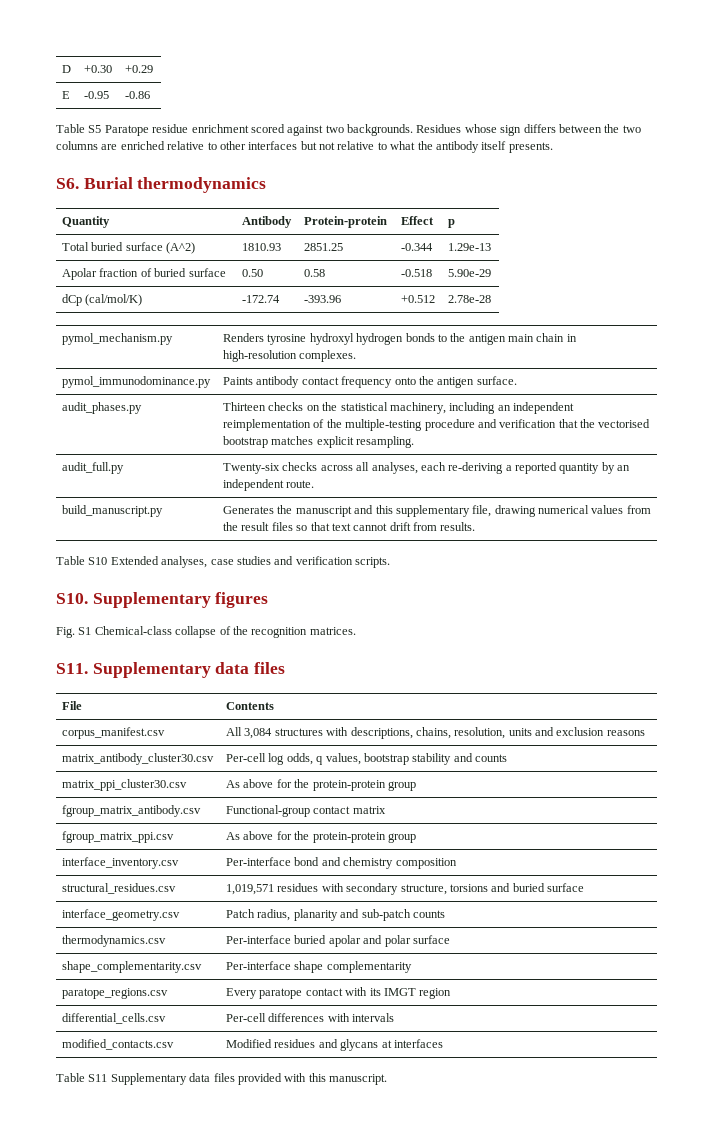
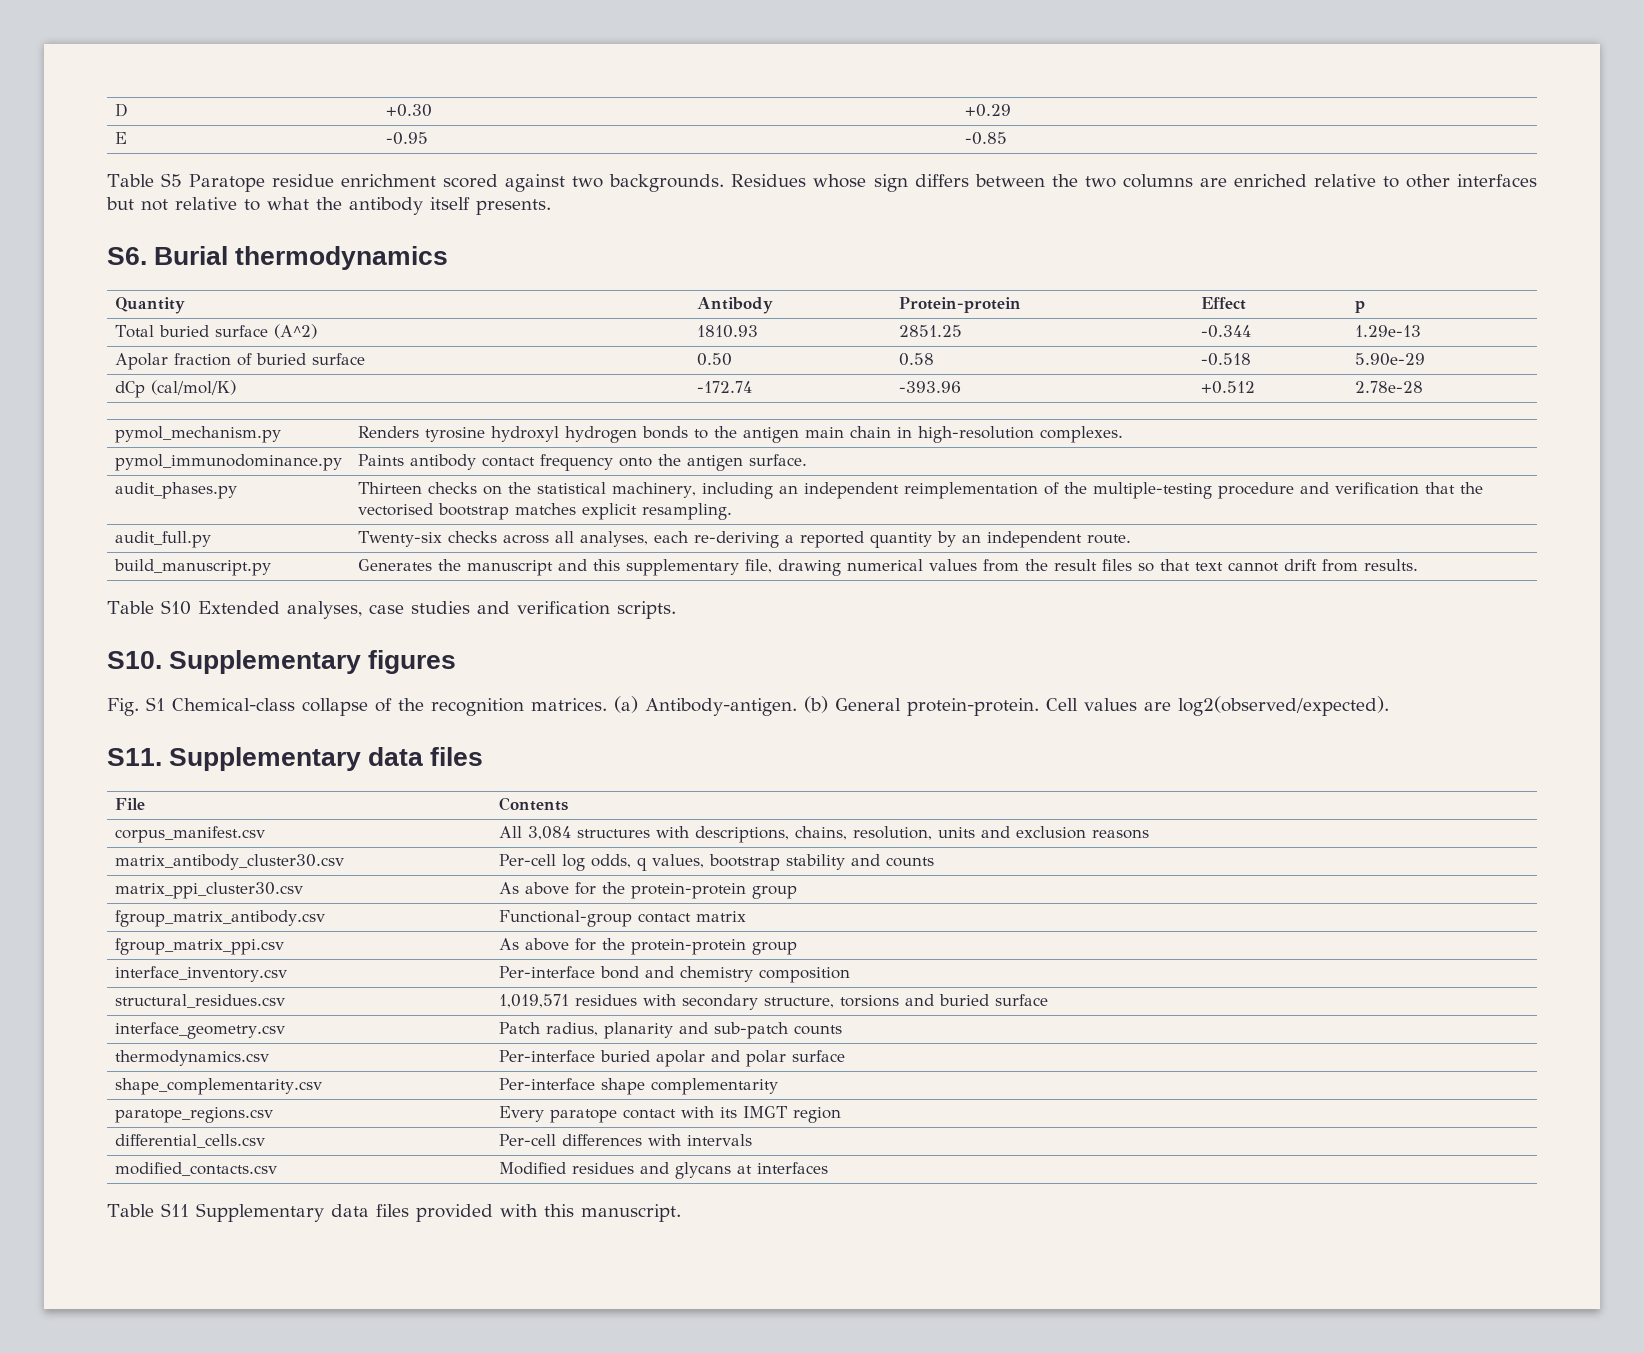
[125,91,151,99] -0.86 -> [964,132,1007,145] -0.85
(356, 631) none -> [614,696,1389,716] (a) Antibody-antigen. (b) General protein-protein. Cell values are log2(observed/expected).

